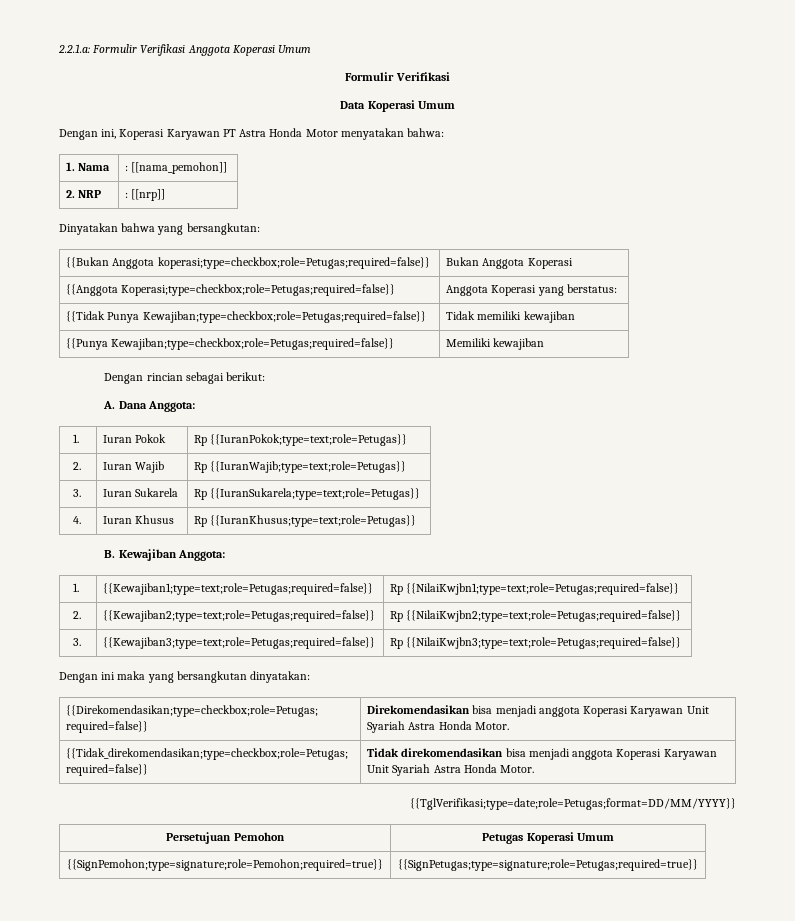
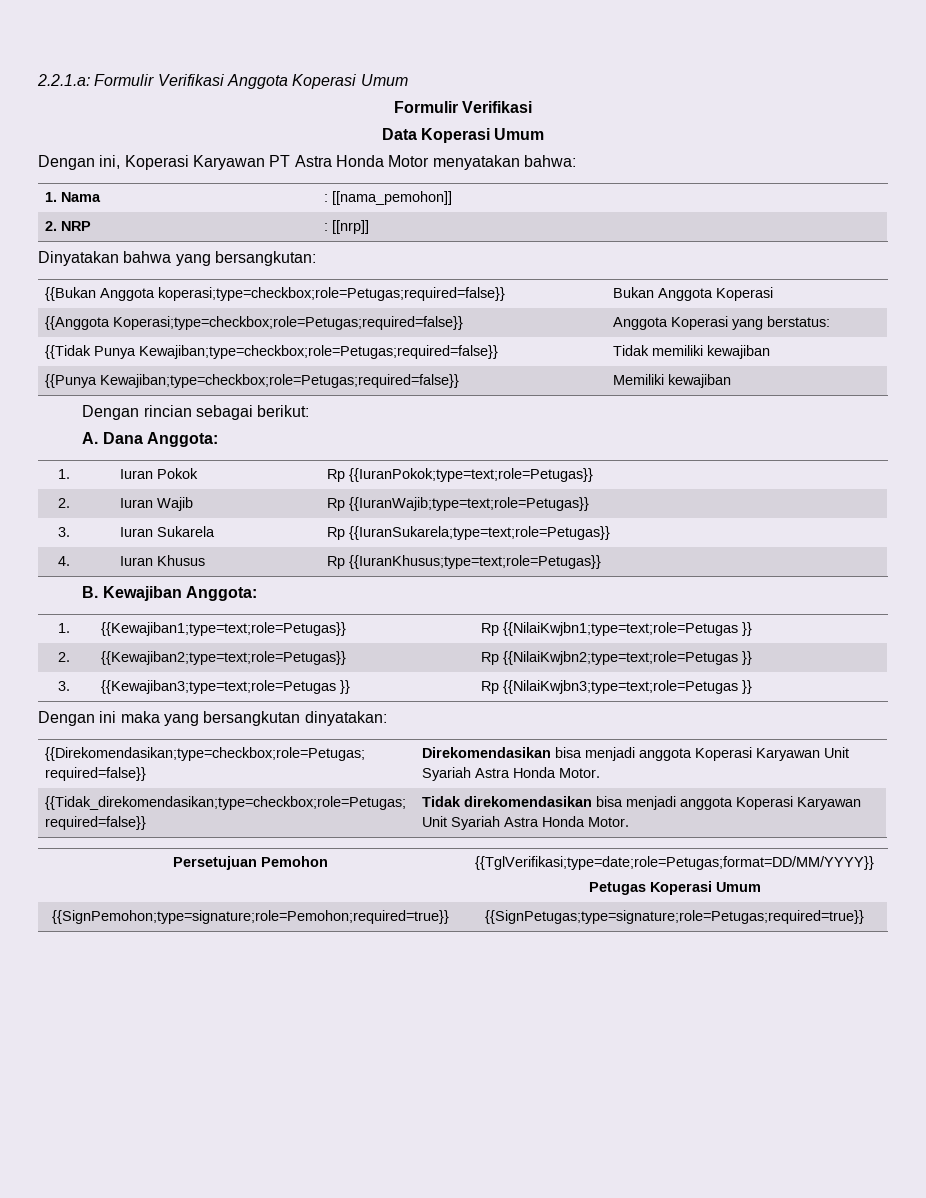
[103,583,374,595] [390,583,680,595] [73,611,82,619] [103,610,376,622] [390,610,682,622] [73,638,82,646] [103,637,376,649] [390,637,682,649] {{Kewajiban1;type=text;role=Petugas;required=false}} | Rp {{NilaiKwjbn1;type=text;role=Petugas;required=false}} // 2. | {{Kewajiban2;type=text;role=Petugas;required=false}} | Rp {{NilaiKwjbn2;type=text;role=Petugas;required=false}} // 3. | {{Kewajiban3;type=text;role=Petugas;required=false}} | Rp {{NilaiKwjbn3;type=text;role=Petugas;required=false}} -> [100,622,346,636] [480,622,752,636] [57,652,70,662] [100,651,346,665] [480,651,752,665] [57,681,70,691] [100,680,350,694] [480,680,752,694] {{Kewajiban1;type=text;role=Petugas}} | Rp {{NilaiKwjbn1;type=text;role=Petugas }} // 2. | {{Kewajiban2;type=text;role=Petugas}} | Rp {{NilaiKwjbn2;type=text;role=Petugas }} // 3. | {{Kewajiban3;type=text;role=Petugas }} | Rp {{NilaiKwjbn3;type=text;role=Petugas }}
[410,798,736,810] // {{TglVerifikasi;type=date;role=Petugas;format=DD/MM/YYYY}} -> (629, 822) none
(285, 836) none -> [475,856,874,870] {{TglVerifikasi;type=date;role=Petugas;format=DD/MM/YYYY}} //

